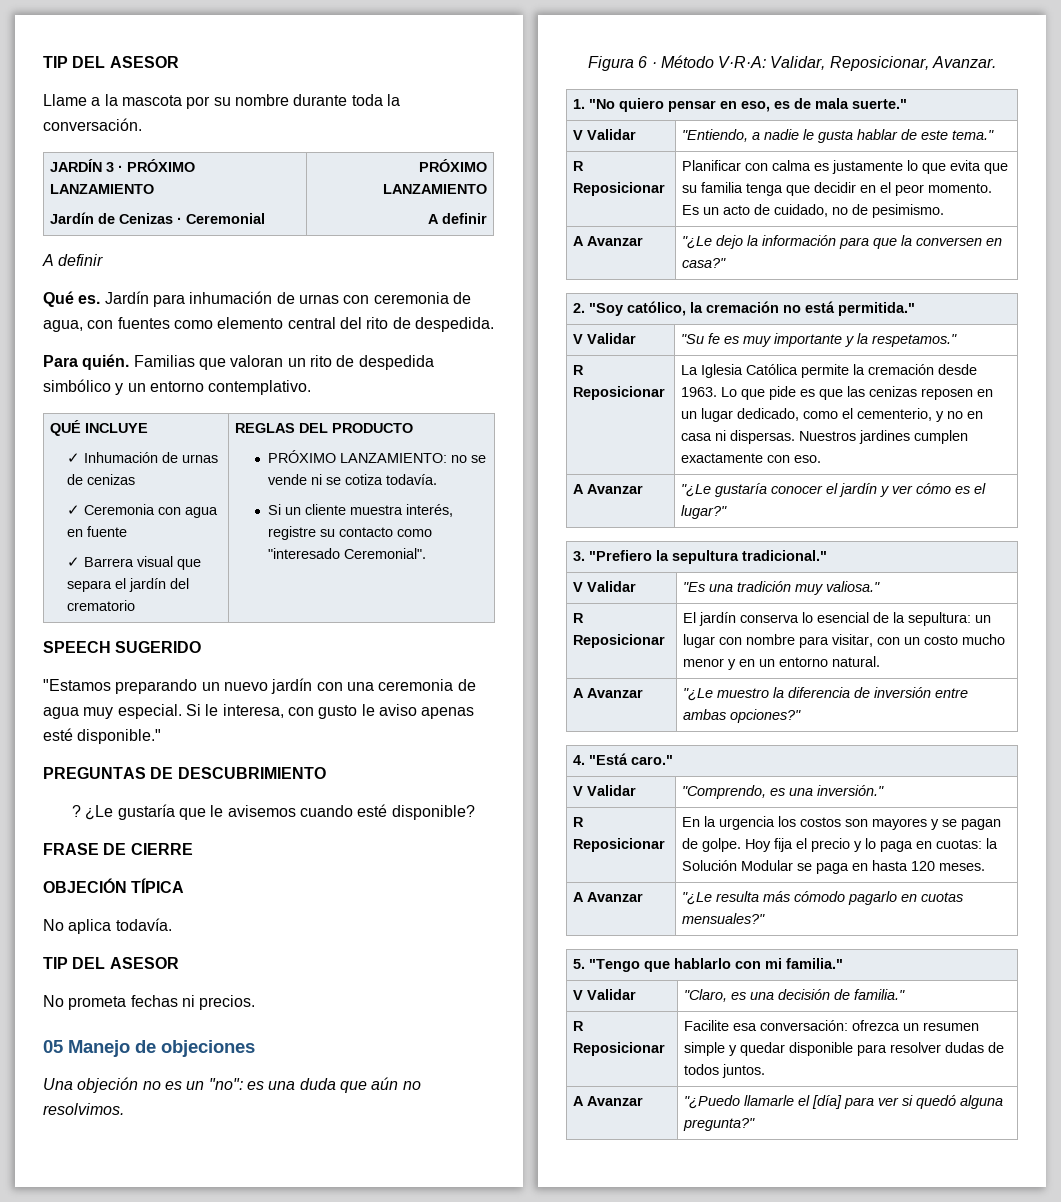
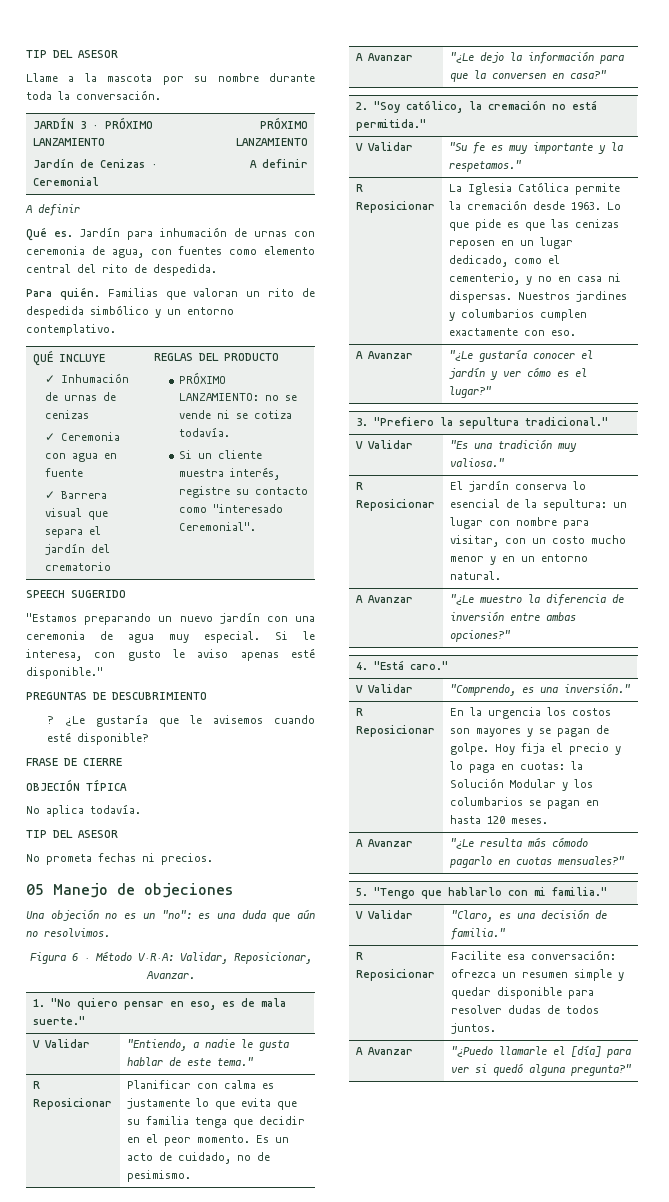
(910, 437) none -> [448,309,534,321] y columbarios
[796,863,849,874] se paga -> [561,779,593,791] [449,797,580,809] y los columbarios se pagan

